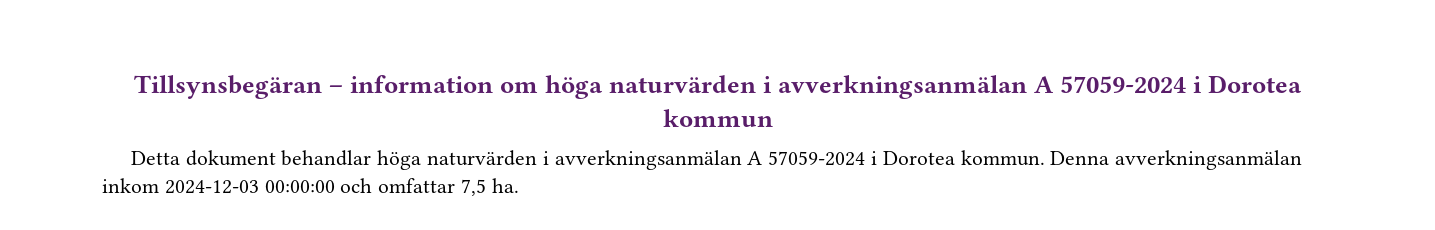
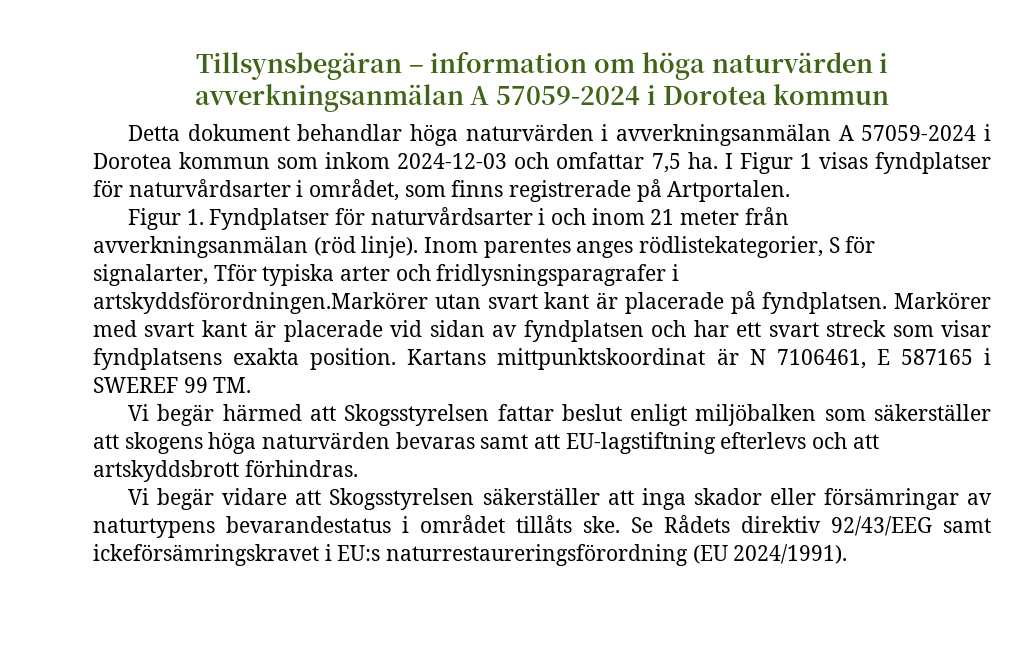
[960,150,1303,170] kommun. Denna avverkningsanmälan -> [179,152,319,169] kommun som
[264,180,335,193] 00:00:00 -> (508, 161) none
(519, 185) none -> [724,152,992,174] [93,179,791,202] [128,207,789,230] [93,236,876,258] [93,264,680,286] [93,291,991,314] [93,320,992,342] [93,348,992,370] [93,377,252,393] [128,404,992,426] [93,432,879,454] [93,460,358,482] [128,488,993,510] [93,515,991,538] [93,544,848,566] I Figur 1 visas fyndplatser för naturvårdsarter i området, som finns registrerade på Artportalen. // Figur 1. Fyndplatser för naturvårdsarter i och inom 21 meter från avverkningsanmälan (röd linje). Inom parentes anges rödlistekategorier, S för signalarter, Tför typiska arter och fridlysningsparagrafer i artskyddsförordningen.Markörer utan svart kant är placerade på fyndplatsen. Markörer med svart kant är placerade vid sidan av fyndplatsen och har ett svart streck som visar fyndplatsens exakta position. Kartans mittpunktskoordinat är N 7106461, E 587165 i SWEREF 99 TM. // Vi begär härmed att Skogsstyrelsen fattar beslut enligt miljöbalken som säkerställer att skogens höga naturvärden bevaras samt att EU-lagstiftning efterlevs och att artskyddsbrott förhindras. // Vi begär vidare att Skogsstyrelsen säkerställer att inga skador eller försämringar av naturtypens bevarandestatus i området tillåts ske. Se Rådets direktiv 92/43/EEG samt ickeförsämringskravet i EU:s naturrestaureringsförordning (EU 2024/1991).

